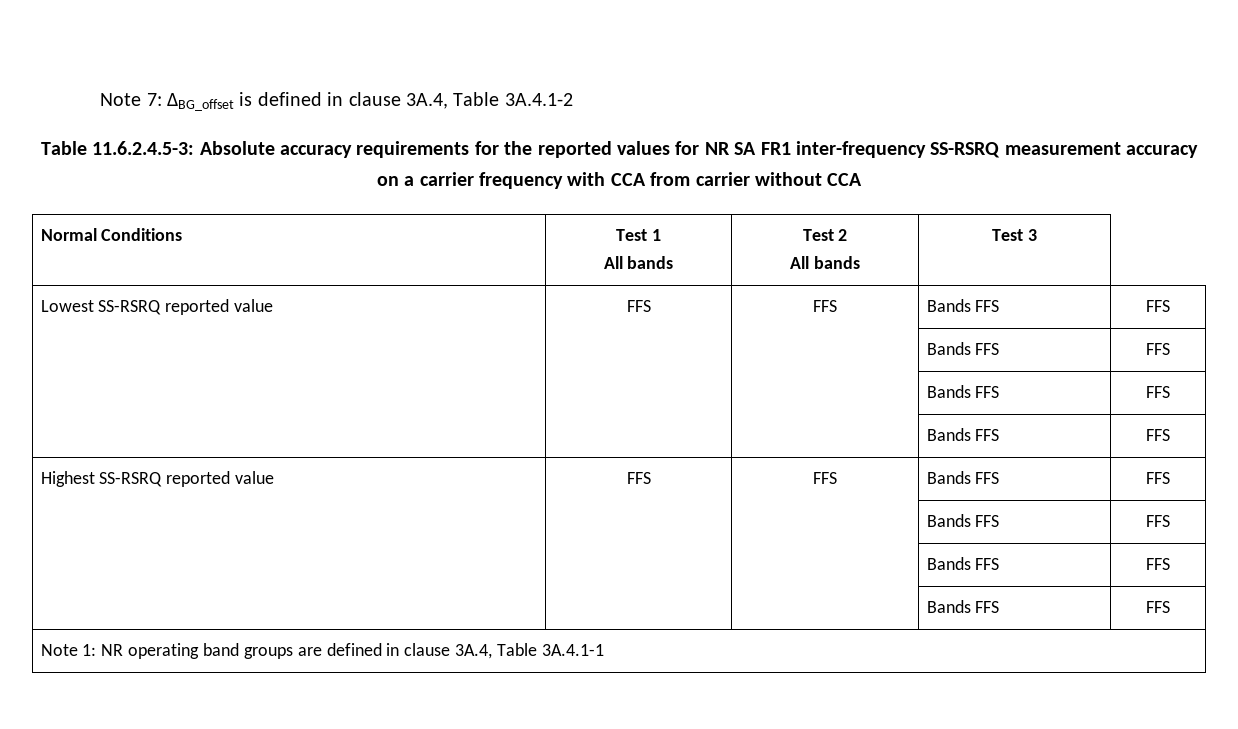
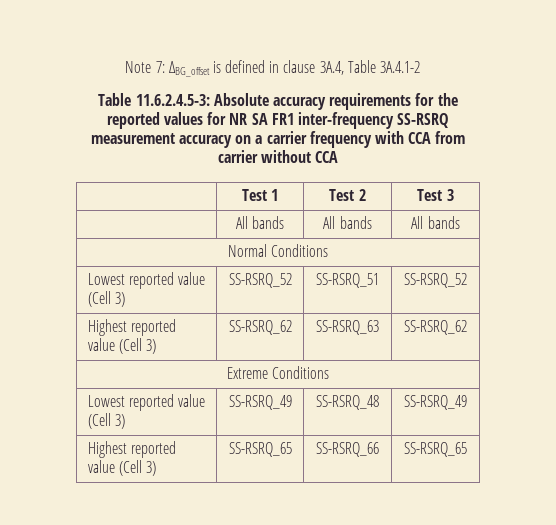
[40,228,183,241] Normal Conditions -> (339, 157) none
[603,256,674,269] // All bands -> (279, 195) none
[790,256,860,269] // All bands -> (366, 195) none
[40,299,274,315] [626,300,651,312] [813,300,837,312] [926,299,1000,312] [1146,300,1170,312] [926,342,1000,355] [1146,343,1170,355] [926,385,1000,398] [1146,386,1170,398] [926,428,1000,441] [1146,429,1170,441] [40,471,275,487] [626,472,651,484] [813,472,837,484] [926,471,1000,484] [1146,472,1170,484] [926,514,1000,527] [1146,515,1170,527] [926,557,1000,570] [1146,558,1170,570] [926,600,1000,613] [1146,601,1170,613] [40,643,604,659] // Lowest SS-RSRQ reported value | FFS | FFS | Bands FFS | FFS // | | | Bands FFS | FFS // | | | Bands FFS | FFS // | | | Bands FFS | FFS // Highest SS-RSRQ reported value | FFS | FFS | Bands FFS | FFS // | | | Bands FFS | FFS // | | | Bands FFS | FFS // | | | Bands FFS | FFS // Note 1: NR operating band groups are defined in clause 3A.4, Table 3A.4.1-1 -> [235,216,285,229] [323,216,372,229] [411,216,460,229] [227,244,329,257] [87,272,206,289] [87,291,125,307] [228,273,292,288] [316,273,379,288] [404,273,467,288] [87,319,176,336] [87,338,157,354] [228,320,292,335] [316,320,379,335] [404,320,467,335] [226,366,330,379] [87,394,206,411] [87,413,125,429] [228,395,292,410] [316,395,379,410] [404,395,467,410] [87,441,176,458] [87,460,157,476] [228,442,292,457] [316,442,379,457] [404,442,467,457] // | All bands | All bands | All bands // Normal Conditions // Lowest reported value (Cell 3) | SS-RSRQ_52 | SS-RSRQ_51 | SS-RSRQ_52 // Highest reported value (Cell 3) | SS-RSRQ_62 | SS-RSRQ_63 | SS-RSRQ_62 // Extreme Conditions // Lowest reported value (Cell 3) | SS-RSRQ_49 | SS-RSRQ_48 | SS-RSRQ_49 // Highest reported value (Cell 3) | SS-RSRQ_65 | SS-RSRQ_66 | SS-RSRQ_65

